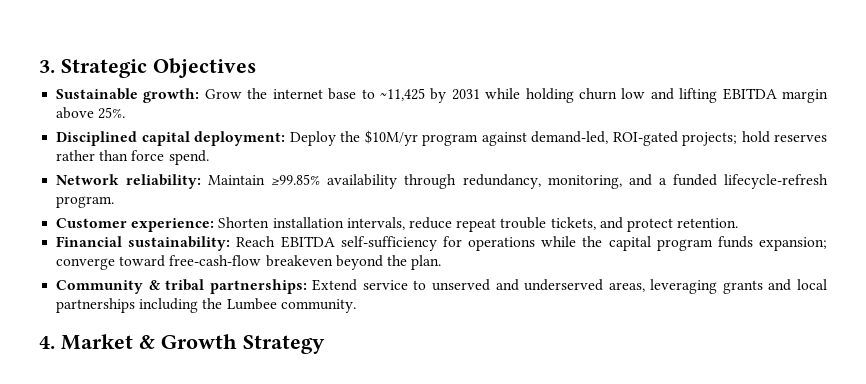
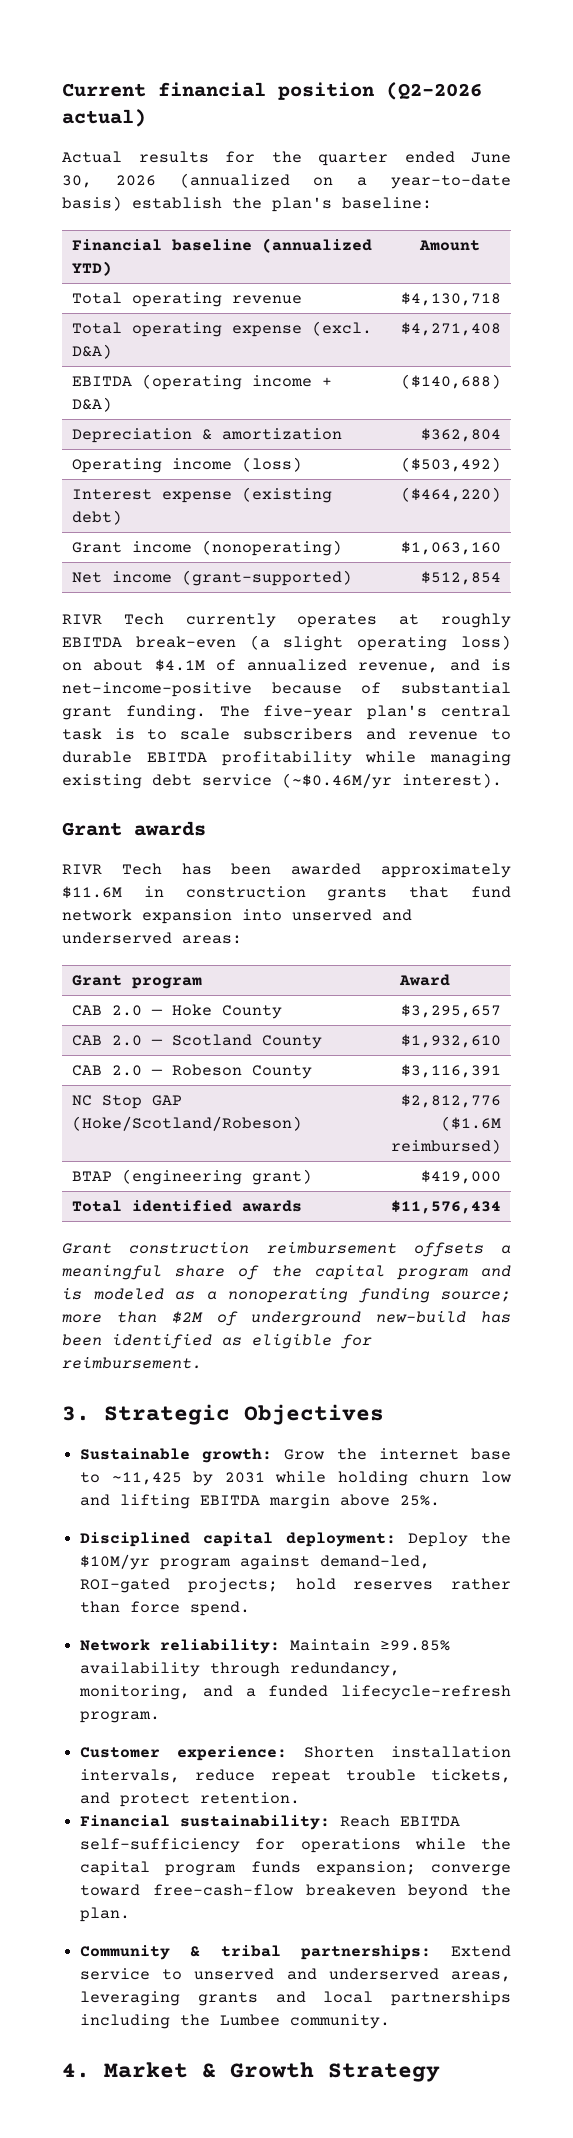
(39, 66) none -> [62,82,482,100] [62,109,146,127] [62,151,511,166] [62,173,511,189] [62,196,432,212] [72,238,373,253] [72,261,113,276] [418,240,480,251] [72,292,303,307] [400,292,501,306] [72,321,373,337] [72,344,113,359] [400,322,501,336] [72,374,333,390] [72,397,113,412] [400,374,501,389] [72,428,343,443] [420,428,501,442] [72,457,303,473] [400,457,501,472] [72,487,333,503] [72,510,123,525] [400,487,501,502] [72,540,343,556] [400,541,501,555] [72,570,353,586] [420,571,501,585] [62,613,511,628] [62,635,512,651] [62,659,511,673] [62,682,511,697] [62,705,512,720] [62,728,512,740] [62,751,511,766] [62,773,502,789] [62,821,206,836] [62,863,512,878] [62,886,511,901] [62,909,412,924] [62,932,242,944] [72,975,203,989] [398,974,450,986] [72,1004,283,1019] [400,1004,501,1018] [72,1034,323,1049] [400,1034,501,1048] [72,1064,313,1079] [400,1064,501,1078] [72,1095,183,1109] [72,1116,303,1131] [400,1094,501,1108] [440,1116,501,1131] [390,1139,501,1154] [72,1169,313,1185] [420,1170,501,1184] [72,1200,303,1212] [390,1200,501,1214] [62,1242,511,1257] [62,1265,511,1280] [62,1288,511,1303] [62,1311,511,1326] [62,1334,372,1349] [62,1357,202,1369] Current financial position (Q2-2026 actual) // Actual results for the quarter ended June 30, 2026 (annualized on a year-to-date basis) establish the plan's baseline: // Financial baseline (annualized YTD) | Amount // Total operating revenue | $4,130,718 // Total operating expense (excl. D&A) | $4,271,408 // EBITDA (operating income + D&A) | ($140,688) // Depreciation & amortization | $362,804 // Operating income (loss) | ($503,492) // Interest expense (existing debt) | ($464,220) // Grant income (nonoperating) | $1,063,160 // Net income (grant-supported) | $512,854 // RIVR Tech currently operates at roughly EBITDA break-even (a slight operating loss) on about $4.1M of annualized revenue, and is net-income-positive because of substantial grant funding. The five-year plan's central task is to scale subscribers and revenue to durable EBITDA profitability while managing existing debt service (~$0.46M/yr interest). // Grant awards // RIVR Tech has been awarded approximately $11.6M in construction grants that fund network expansion into unserved and underserved areas: // Grant program | Award // CAB 2.0 — Hoke County | $3,295,657 // CAB 2.0 — Scotland County | $1,932,610 // CAB 2.0 — Robeson County | $3,116,391 // NC Stop GAP (Hoke/Scotland/Robeson) | $2,812,776 ($1.6M reimbursed) // BTAP (engineering grant) | $419,000 // Total identified awards | $11,576,434 // Grant construction reimbursement offsets a meaningful share of the capital program and is modeled as a nonoperating funding source; more than $2M of underground new-build has been identified as eligible for reimbursement. //

